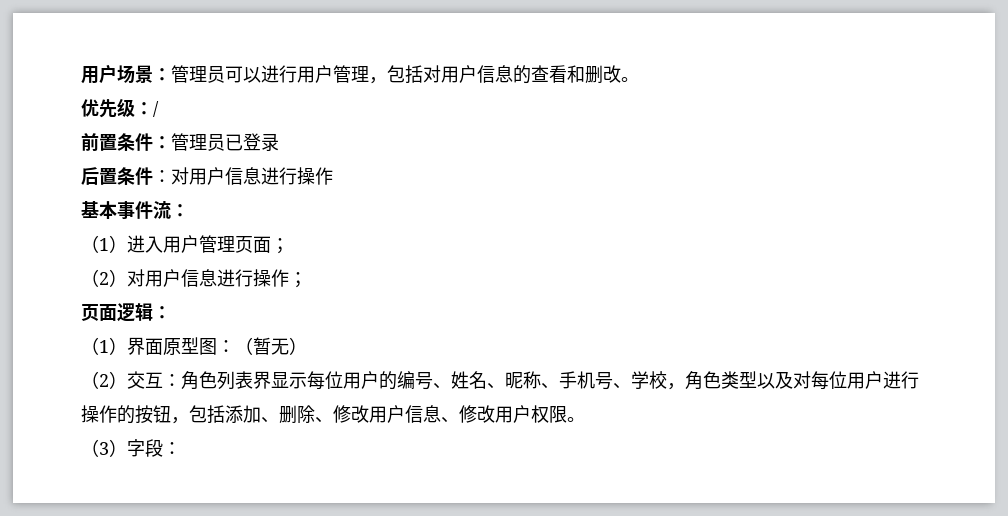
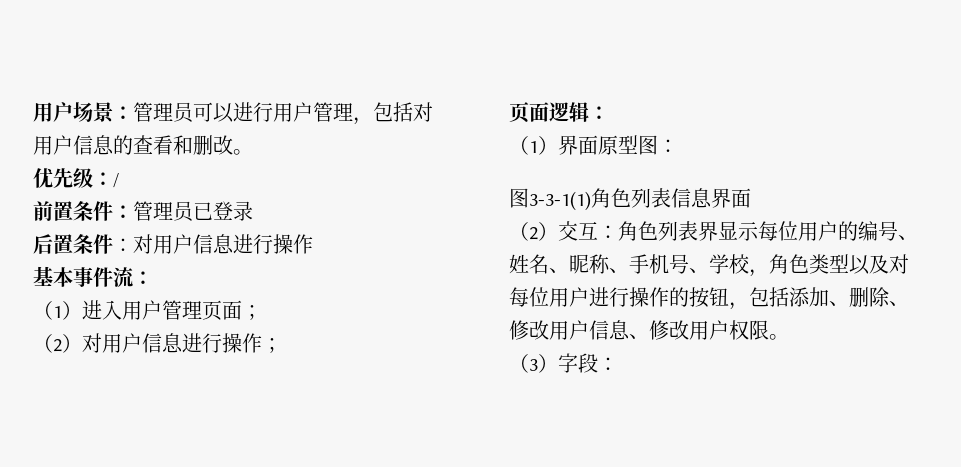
[235,337,307,355] （暂无） -> [509,188,751,211] // 图3-3-1(1)角色列表信息界面

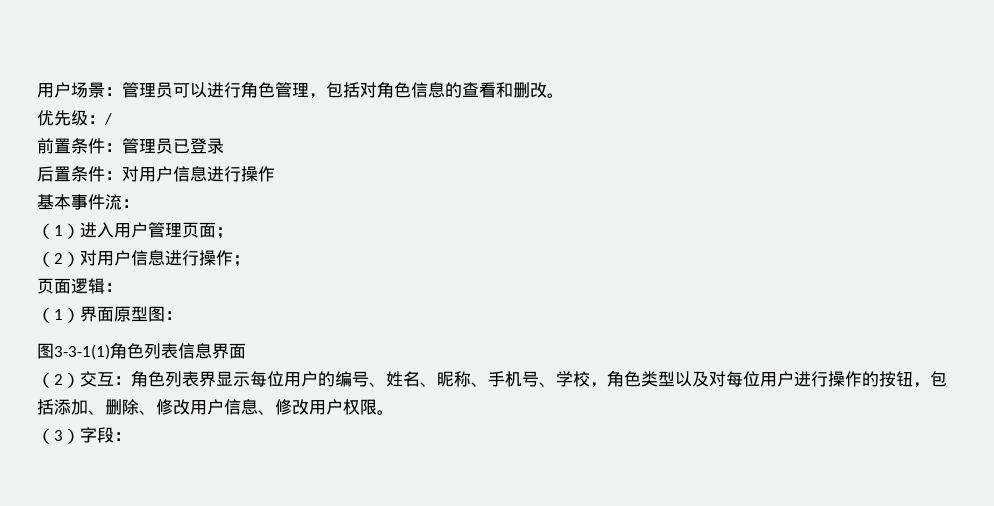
[273,102,313,122] 用户 -> [241,81,275,98] 角色
[33,135,73,155] 用户 -> [377,81,411,98] 角色

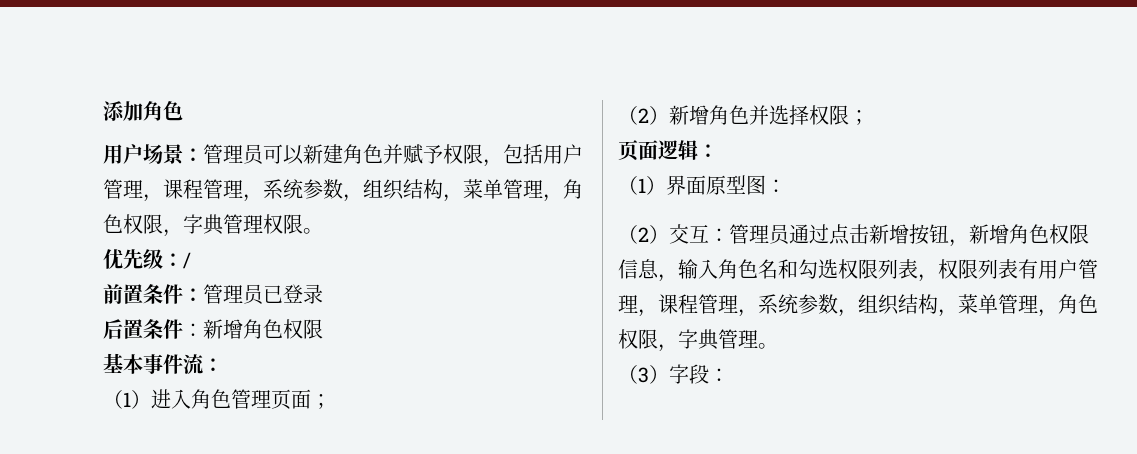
(37, 90) none -> [103,101,183,121] 添加角色 //
[207,81,547,99] 进行角色管理，包括对角色信息的查看和删改 -> [303,144,583,167] [103,179,583,202] [103,214,303,237] 新建角色并赋予权限，包括用户管理，课程管理，系统参数，组织结构，菜单管理，角色权限，字典管理权限
[122,166,275,182] 对用户信息进行操作 -> [203,319,323,339] 新增角色权限
[114,222,148,238] 用户 -> [191,389,231,409] 角色
[80,250,233,266] 对用户信息进行操作 -> [669,105,849,125] 新增角色并选择权限
[37,342,246,360] [37,370,947,388] [37,399,377,415] 图3-3-1(1)角色列表信息界面 // （2）交互：角色列表界显示每位用户的编号、姓名、昵称、手机号、学校，角色类型以及对每位用户进行操作的按钮，包括添加、删除、修改用户信息、修改用户权限 -> [618,224,1089,247] [618,259,1098,282] [618,294,1098,317] [618,329,758,352] （2）交互：管理员通过点击新增按钮，新增角色权限信息，输入角色名和勾选权限列表，权限列表有用户管理，课程管理，系统参数，组织结构，菜单管理，角色权限，字典管理

